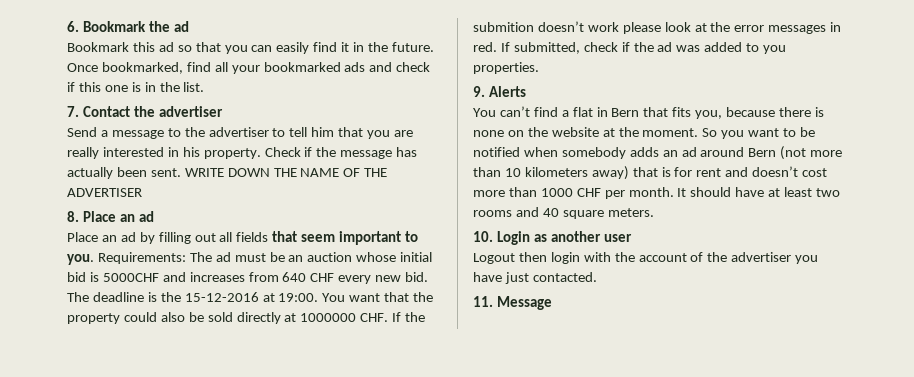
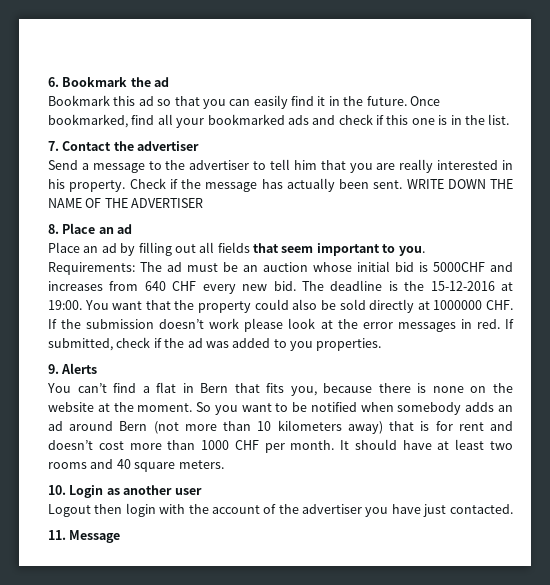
[473,22,534,32] submition -> [86,319,155,329] submission

